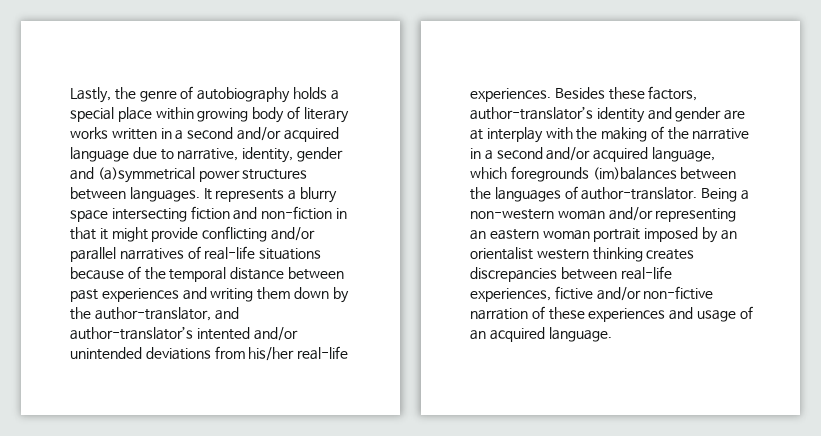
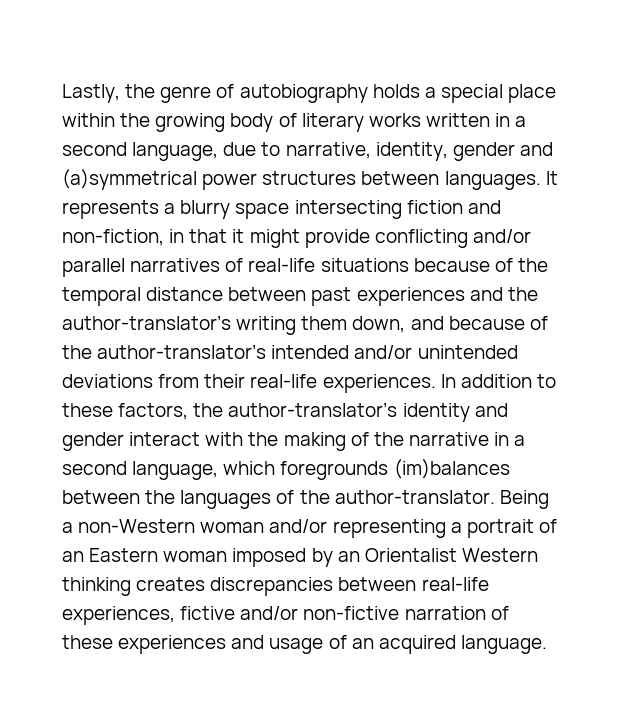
(194, 113) none -> [120,113,151,127] the
[236,127,339,142] [70,147,129,162] and/or acquired language -> [132,142,219,161] language,
[261,206,333,220] non-fiction -> [62,229,164,246] non-fiction,
[210,287,349,303] [70,307,239,321] [70,326,250,340] writing them down by the author-translator, and author-translator’s intented -> [507,287,538,301] [62,315,548,335] [62,344,350,359] the author-translator’s writing them down, and because of the author-translator’s intended
[248,347,295,361] his/her -> [204,374,246,388] their
[554,87,605,99] Besides -> [440,374,556,388] In addition to
(698, 93) none -> [193,403,224,417] the
[724,110,746,120] [470,127,543,143] are at interplay -> [129,432,201,446] interact
[546,147,649,162] and/or acquired -> (127, 468) none
(578, 192) none -> [299,490,330,504] the
[470,209,554,220] non-western -> [78,519,196,533] non-Western
[470,228,641,242] an eastern woman portrait -> [450,519,557,538] [62,548,228,562] a portrait of an Eastern woman
[470,247,589,260] orientalist western -> [364,548,538,562] Orientalist Western

